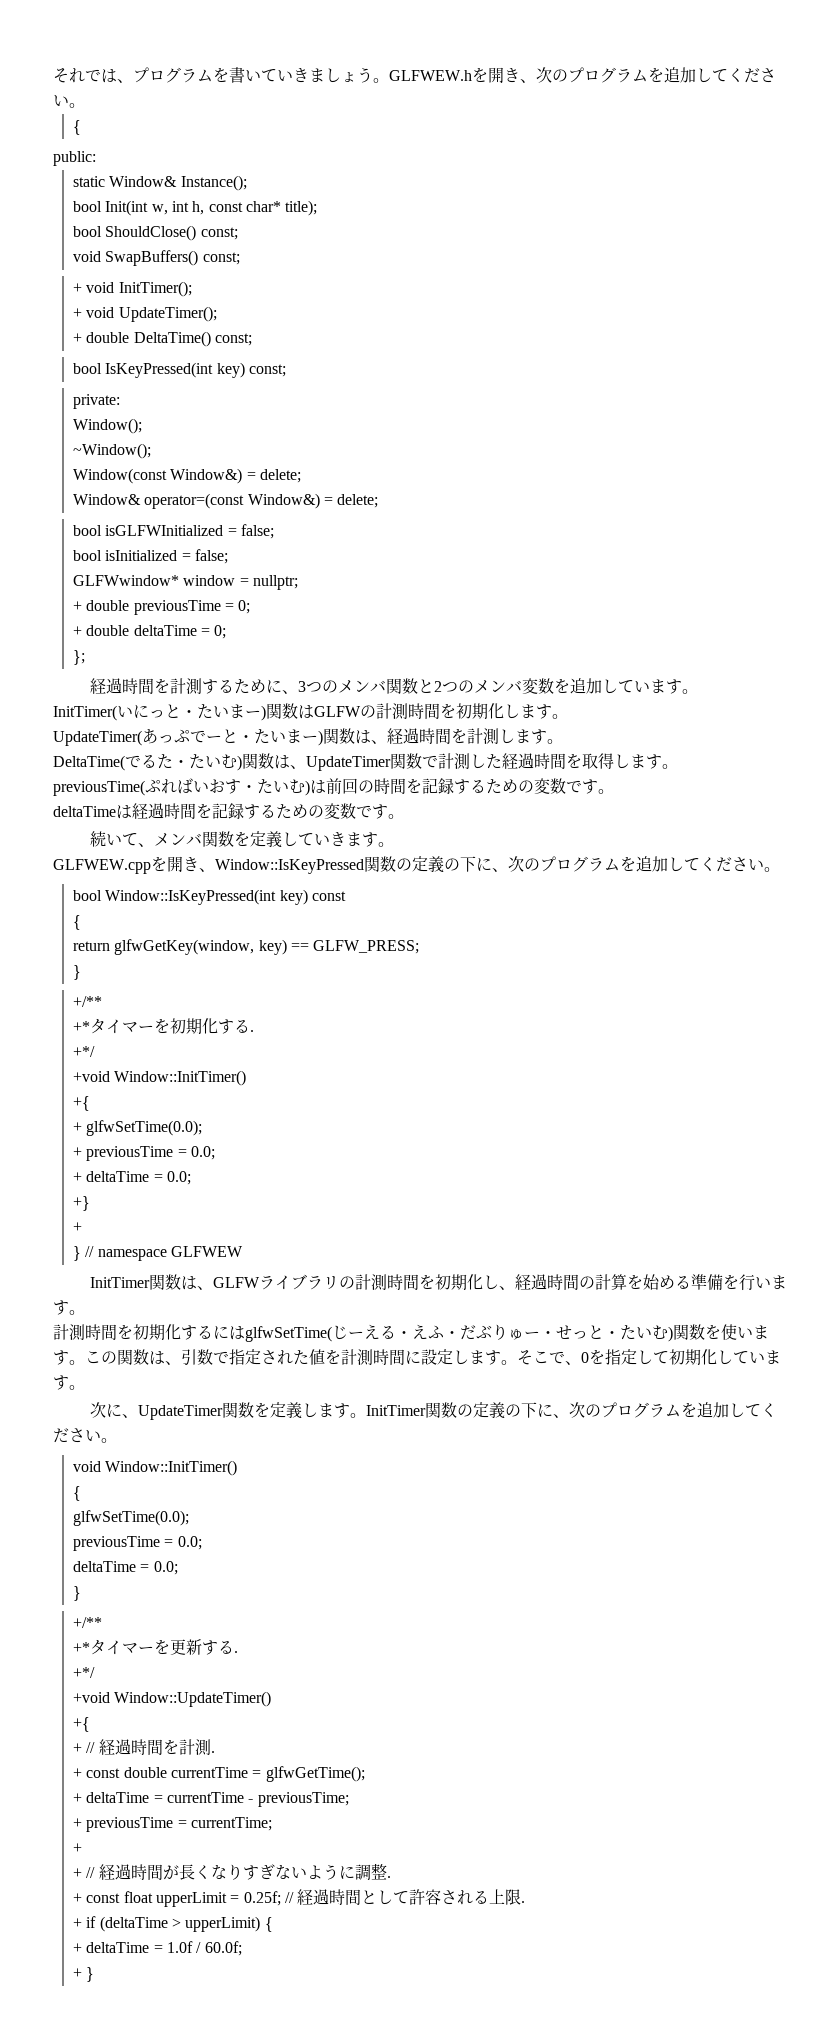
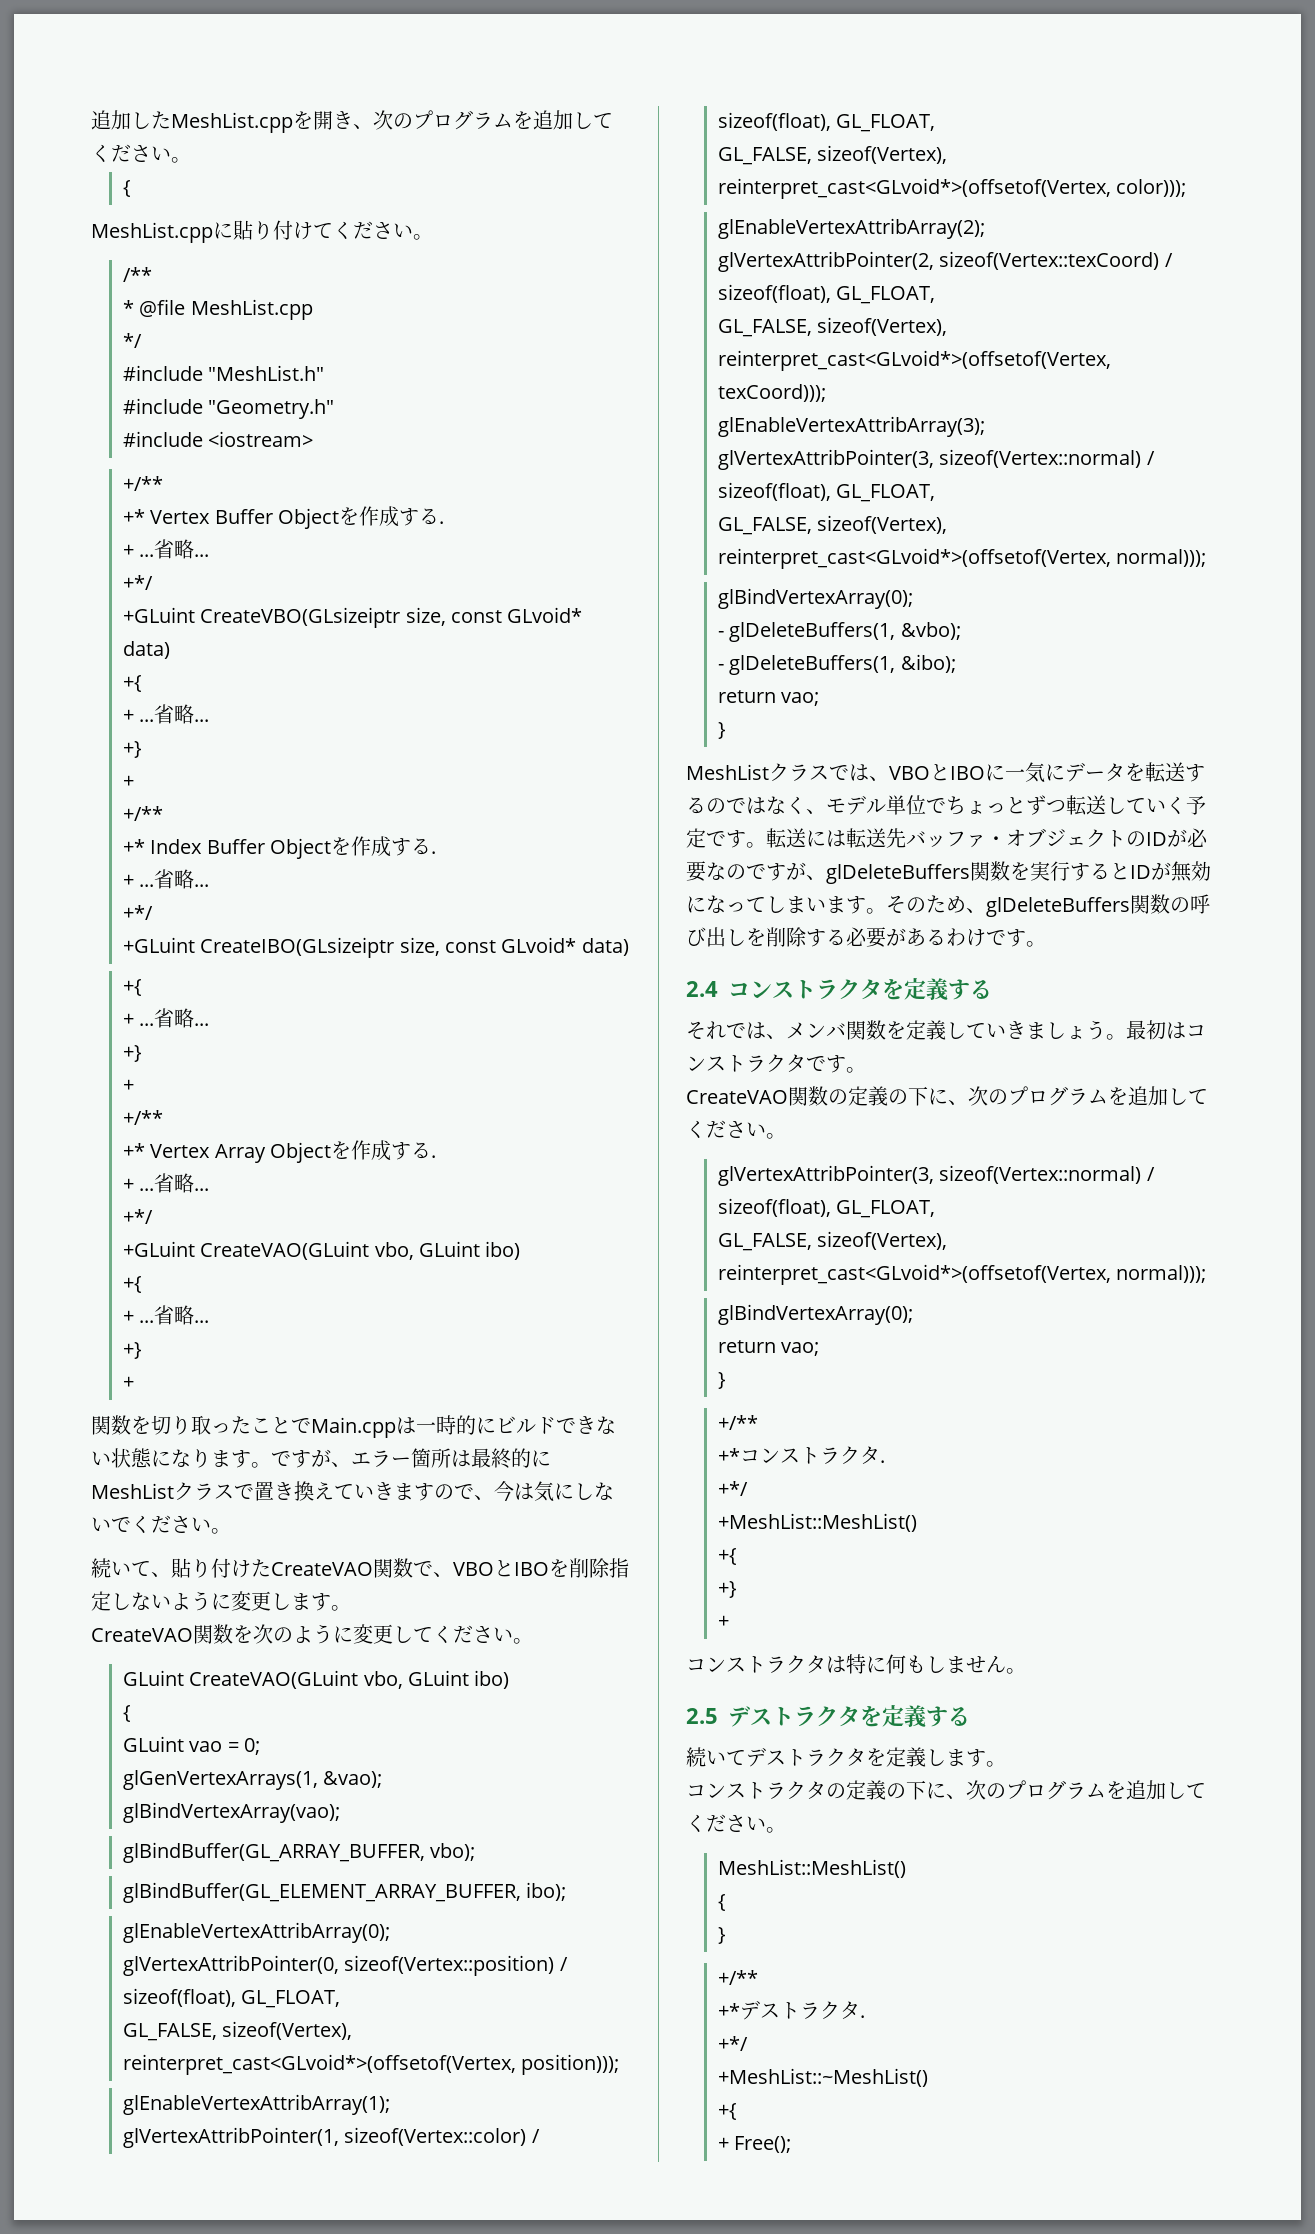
[53,67,472,83] それでは、プログラムを書いていきましょう。GLFWEW.h -> [91,110,293,133] 追加したMeshList.cpp
[53,151,96,166] [72,175,247,191] [72,200,318,216] [72,225,238,241] [72,250,240,266] [72,281,192,297] [72,306,217,322] [72,331,252,347] [72,362,286,378] [72,394,120,409] [72,418,142,434] [72,443,151,459] [72,468,301,484] [72,493,379,509] [72,524,274,539] [72,549,228,564] [72,575,298,590] [72,600,251,615] [72,625,227,639] [72,650,85,665] [90,678,699,695] [53,703,568,721] [53,728,563,746] [53,753,678,771] [53,778,614,796] [53,803,404,819] [90,831,139,847] public: // static Window& Instance(); // bool Init(int w, int h, const char* title); // bool ShouldClose() const; // void SwapBuffers() const; // + void InitTimer(); // + void UpdateTimer(); // + double DeltaTime() const; // bool IsKeyPressed(int key) const; // private: // Window(); // ~Window(); // Window(const Window&) = delete; // Window& operator=(const Window&) = delete; // bool isGLFWInitialized = false; // bool isInitialized = false; // GLFWwindow* window = nullptr; // + double previousTime = 0; // + double deltaTime = 0; // }; // 経過時間を計測するために、3つのメンバ関数と2つのメンバ変数を追加しています。 // InitTimer(いにっと・たいまー)関数はGLFWの計測時間を初期化します。 // UpdateTimer(あっぷでーと・たいまー)関数は、経過時間を計測します。 // DeltaTime(でるた・たいむ)関数は、UpdateTimer関数で計測した経過時間を取得します。 // previousTime(ぷればいおす・たいむ)は前回の時間を記録するための変数です。 // deltaTimeは経過時間を記録するための変数です。 // 続いて -> [91,220,433,243] [122,267,152,282] [122,299,313,320] [122,333,142,348] [122,365,325,381] [122,398,335,419] [122,431,314,447] [122,476,163,491] [122,506,444,529] [122,539,210,559] [122,575,153,590] [122,607,583,628] [122,641,170,659] [122,675,142,692] [122,704,210,724] [122,741,142,758] [122,775,134,788] [122,806,163,821] [122,836,436,859] [122,869,210,889] [122,905,153,920] [122,937,629,958] [122,979,142,996] [122,1008,210,1028] [122,1045,142,1062] [122,1079,134,1092] [122,1110,163,1125] [122,1140,436,1163] [122,1173,210,1193] [122,1209,153,1224] [122,1241,521,1260] [122,1276,142,1293] [122,1305,210,1325] [122,1342,142,1359] [122,1376,134,1389] [91,1415,616,1438] [91,1448,551,1469] [91,1481,614,1502] [91,1515,231,1534] [91,1558,629,1578] [91,1591,351,1611] [91,1624,533,1644] [122,1670,510,1689] [122,1705,131,1722] [122,1736,260,1755] [122,1770,383,1790] [122,1802,340,1823] [122,1842,476,1863] [122,1882,567,1903] [122,1922,390,1943] [122,1955,568,1976] [122,1988,341,2008] [122,2021,353,2041] [122,2054,620,2075] [122,2094,390,2115] [122,2127,540,2148] [717,112,936,132] [717,145,948,165] [717,178,1187,199] [717,218,985,239] [717,251,1173,272] [717,284,936,304] [717,317,948,337] [717,350,1111,371] [717,384,826,402] [717,416,985,437] [717,449,1155,470] [717,482,936,502] [717,515,948,535] [717,548,1207,569] [717,588,913,609] [717,622,961,642] [717,654,956,675] [717,690,820,706] [717,722,726,739] [686,762,1205,783] [686,795,1206,816] [686,828,1208,849] [686,861,1211,884] [686,894,1210,917] [686,927,1046,948] [686,978,992,1000] [686,1021,766,1040] MeshList.cppに貼り付けてください。 // /** // * @file MeshList.cpp // */ // #include "MeshList.h" // #include "Geometry.h" // #include <iostream> // +/** // +* Vertex Buffer Objectを作成する. // + ...省略... // +*/ // +GLuint CreateVBO(GLsizeiptr size, const GLvoid* data) // +{ // + ...省略... // +} // + // +/** // +* Index Buffer Objectを作成する. // + ...省略... // +*/ // +GLuint CreateIBO(GLsizeiptr size, const GLvoid* data) // +{ // + ...省略... // +} // + // +/** // +* Vertex Array Objectを作成する. // + ...省略... // +*/ // +GLuint CreateVAO(GLuint vbo, GLuint ibo) // +{ // + ...省略... // +} // + // 関数を切り取ったことでMain.cppは一時的にビルドできない状態になります。ですが、エラー箇所は最終的にMeshListクラスで置き換えていきますので、今は気にしないでください。 // 続いて、貼り付けたCreateVAO関数で、VBOとIBOを削除指定しないように変更します。 // CreateVAO関数を次のように変更してください。 // GLuint CreateVAO(GLuint vbo, GLuint ibo) // { // GLuint vao = 0; // glGenVertexArrays(1, &vao); // glBindVertexArray(vao); // glBindBuffer(GL_ARRAY_BUFFER, vbo); // glBindBuffer(GL_ELEMENT_ARRAY_BUFFER, ibo); // glEnableVertexAttribArray(0); // glVertexAttribPointer(0, sizeof(Vertex::position) / sizeof(float), GL_FLOAT, // GL_FALSE, sizeof(Vertex), reinterpret_cast<GLvoid*>(offsetof(Vertex, position))); // glEnableVertexAttribArray(1); // glVertexAttribPointer(1, sizeof(Vertex::color) / sizeof(float), GL_FLOAT, // GL_FALSE, sizeof(Vertex), reinterpret_cast<GLvoid*>(offsetof(Vertex, color))); // glEnableVertexAttribArray(2); // glVertexAttribPointer(2, sizeof(Vertex::texCoord) / sizeof(float), GL_FLOAT, // GL_FALSE, sizeof(Vertex), reinterpret_cast<GLvoid*>(offsetof(Vertex, texCoord))); // glEnableVertexAttribArray(3); // glVertexAttribPointer(3, sizeof(Vertex::normal) / sizeof(float), GL_FLOAT, // GL_FALSE, sizeof(Vertex), reinterpret_cast<GLvoid*>(offsetof(Vertex, normal))); // glBindVertexArray(0); // - glDeleteBuffers(1, &vbo); // - glDeleteBuffers(1, &ibo); // return vao; // } // MeshListクラスでは、VBOとIBOに一気にデータを転送するのではなく、モデル単位でちょっとずつ転送していく予定です。転送には転送先バッファ・オブジェクトのIDが必要なのですが、glDeleteBuffers関数を実行するとIDが無効になってしまいます。そのため、glDeleteBuffers関数の呼び出しを削除する必要があるわけです。 // 2.4コンストラクタを定義する // それでは
[362,832,395,847] [53,856,364,874] す。 // GLFWEW.cppを開き、Window::IsKeyPressed -> [1046,1020,1206,1040] [686,1054,866,1073] [686,1090,788,1104] しょう。最初はコンストラクタです。 // CreateVAO
[72,889,346,905] [72,915,81,930] [72,939,420,955] [72,965,81,980] [72,996,102,1007] [72,1018,254,1034] [72,1046,95,1057] [72,1070,247,1086] [72,1096,90,1111] [72,1120,203,1136] [72,1146,215,1161] [72,1171,191,1185] [72,1196,90,1211] [72,1222,82,1232] [72,1246,243,1261] [90,1274,788,1291] [53,1300,85,1315] [53,1324,769,1342] [53,1349,781,1366] [53,1375,85,1390] [90,1402,255,1420] bool Window::IsKeyPressed(int key) const // { // return glfwGetKey(window, key) == GLFW_PRESS; // } // +/** // +*タイマーを初期化する. // +*/ // +void Window::InitTimer() // +{ // + glfwSetTime(0.0); // + previousTime = 0.0; // + deltaTime = 0.0; // +} // + // } // namespace GLFWEW // InitTimer関数は、GLFWライブラリの計測時間を初期化し、経過時間の計算を始める準備を行います。 // 計測時間を初期化するにはglfwSetTime(じーえる・えふ・だぶりゅー・せっと・たいむ)関数を使います。この関数は、引数で指定された値を計測時間に設定します。そこで、0を指定して初期化しています。 // 次に、UpdateTimer関数 -> [717,1165,1155,1186] [717,1198,936,1218] [717,1231,948,1251] [717,1264,1207,1285] [717,1304,913,1325] [717,1340,820,1356] [717,1372,726,1389] [717,1415,758,1430] [717,1446,885,1464] [717,1481,748,1496] [717,1513,917,1532] [717,1548,737,1565] [717,1581,737,1598] [717,1615,729,1628] [686,1654,1026,1674] [686,1705,970,1727] [686,1747,866,1767] glVertexAttribPointer(3, sizeof(Vertex::normal) / sizeof(float), GL_FLOAT, // GL_FALSE, sizeof(Vertex), reinterpret_cast<GLvoid*>(offsetof(Vertex, normal))); // glBindVertexArray(0); // return vao; // } // +/** // +*コンストラクタ. // +*/ // +MeshList::MeshList() // +{ // +} // + // コンストラクタは特に何もしません。 // 2.5デストラクタを定義する // 続いてデストラクタ
[366,1402,458,1418] InitTimer関数 -> [686,1781,826,1799] // コンストラクタ
[72,1460,238,1476] [72,1486,81,1501] [72,1510,189,1526] [72,1536,202,1551] [72,1561,178,1575] [72,1586,81,1601] [72,1617,102,1628] [72,1639,238,1655] [72,1667,95,1678] [72,1691,272,1707] [72,1717,90,1732] [72,1739,215,1756] [72,1766,365,1782] [72,1792,349,1807] [72,1817,272,1832] [72,1843,82,1853] [72,1863,391,1880] [72,1889,526,1907] [72,1916,273,1932] [72,1941,242,1956] [72,1967,95,1982] void Window::InitTimer() // { // glfwSetTime(0.0); // previousTime = 0.0; // deltaTime = 0.0; // } // +/** // +*タイマーを更新する. // +*/ // +void Window::UpdateTimer() // +{ // + // 経過時間を計測. // + const double currentTime = glfwGetTime(); // + deltaTime = currentTime - previousTime; // + previousTime = currentTime; // + // + // 経過時間が長くなりすぎないように調整. // + const float upperLimit = 0.25f; // 経過時間として許容される上限. // + if (deltaTime > upperLimit) { // + deltaTime = 1.0f / 60.0f; // + } -> [717,1859,906,1878] [717,1894,726,1911] [717,1927,726,1944] [717,1970,758,1985] [717,2000,865,2020] [717,2036,748,2051] [717,2068,928,2087] [717,2103,737,2120] [717,2136,792,2153] MeshList::MeshList() // { // } // +/** // +*デストラクタ. // +*/ // +MeshList::~MeshList() // +{ // + Free();

